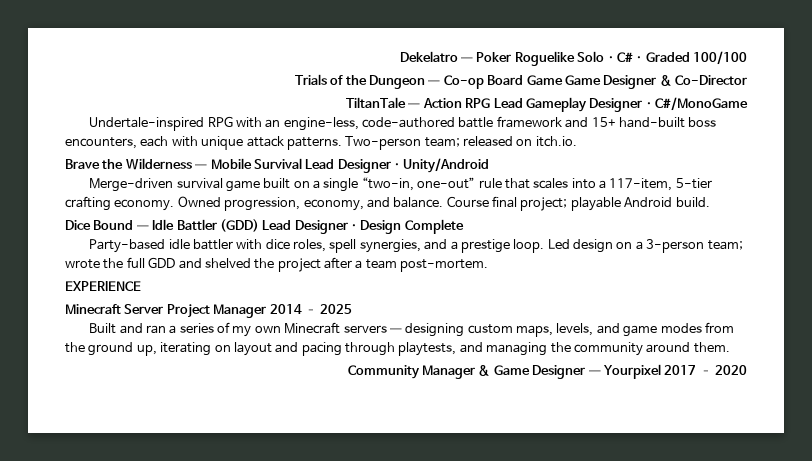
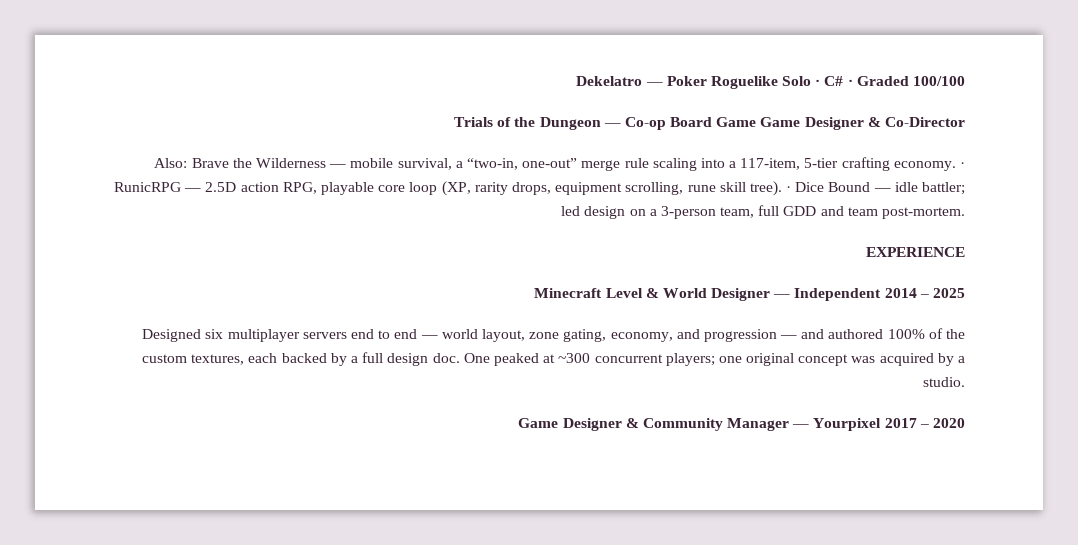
[346,97,748,112] [89,116,717,131] [65,136,577,150] [65,158,490,173] [89,177,569,192] TiltanTale — Action RPG Lead Gameplay Designer · C#/MonoGame // Undertale-inspired RPG with an engine-less, code-authored battle framework and 15+ hand-built boss encounters, each with unique attack patterns. Two-person team; released on itch.io. // Brave the Wilderness — Mobile Survival Lead Designer · Unity/Android // Merge-driven survival game built on a single “two-in, one-out” rule that scales -> [154,158,697,171] Also: Brave the Wilderness — mobile survival, a “two-in, one-out” merge rule scaling
[177,196,710,211] [65,219,464,234] [89,239,743,253] [65,257,489,272] [65,281,141,291] [65,304,353,318] [89,322,734,337] [65,342,730,356] [347,365,586,379] Owned progression, economy, and balance. Course final project; playable Android build. // Dice Bound — Idle Battler (GDD) Lead Designer · Design Complete // Party-based idle battler with dice roles, spell synergies, and a prestige loop. Led design on a 3-person team; wrote the full GDD and shelved the project after a team post-mortem. // EXPERIENCE // Minecraft Server Project Manager 2014 – 2025 // Built and ran a series of my own Minecraft servers — designing custom maps, levels, and game modes from the ground up, iterating on layout and pacing through playtests, and managing the community around them. // Community Manager & Game Designer -> [959,162,965,168] [114,181,965,196] [561,205,965,219] [866,247,965,257] [534,288,965,301] [142,328,965,342] [142,352,965,366] [923,377,965,387] [518,418,790,431] · RunicRPG — 2.5D action RPG, playable core loop (XP, rarity drops, equipment scrolling, rune skill tree). · Dice Bound — idle battler; led design on a 3-person team, full GDD and team post-mortem. // EXPERIENCE // Minecraft Level & World Designer — Independent 2014 – 2025 // Designed six multiplayer servers end to end — world layout, zone gating, economy, and progression — and authored 100% of the custom textures, each backed by a full design doc. One peaked at ~300 concurrent players; one original concept was acquired by a studio. // Game Designer & Community Manager

